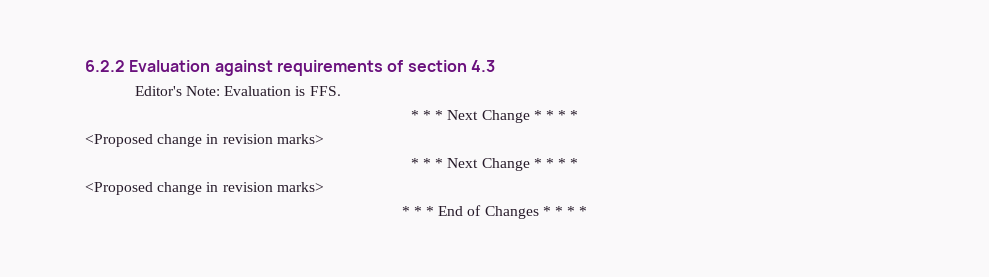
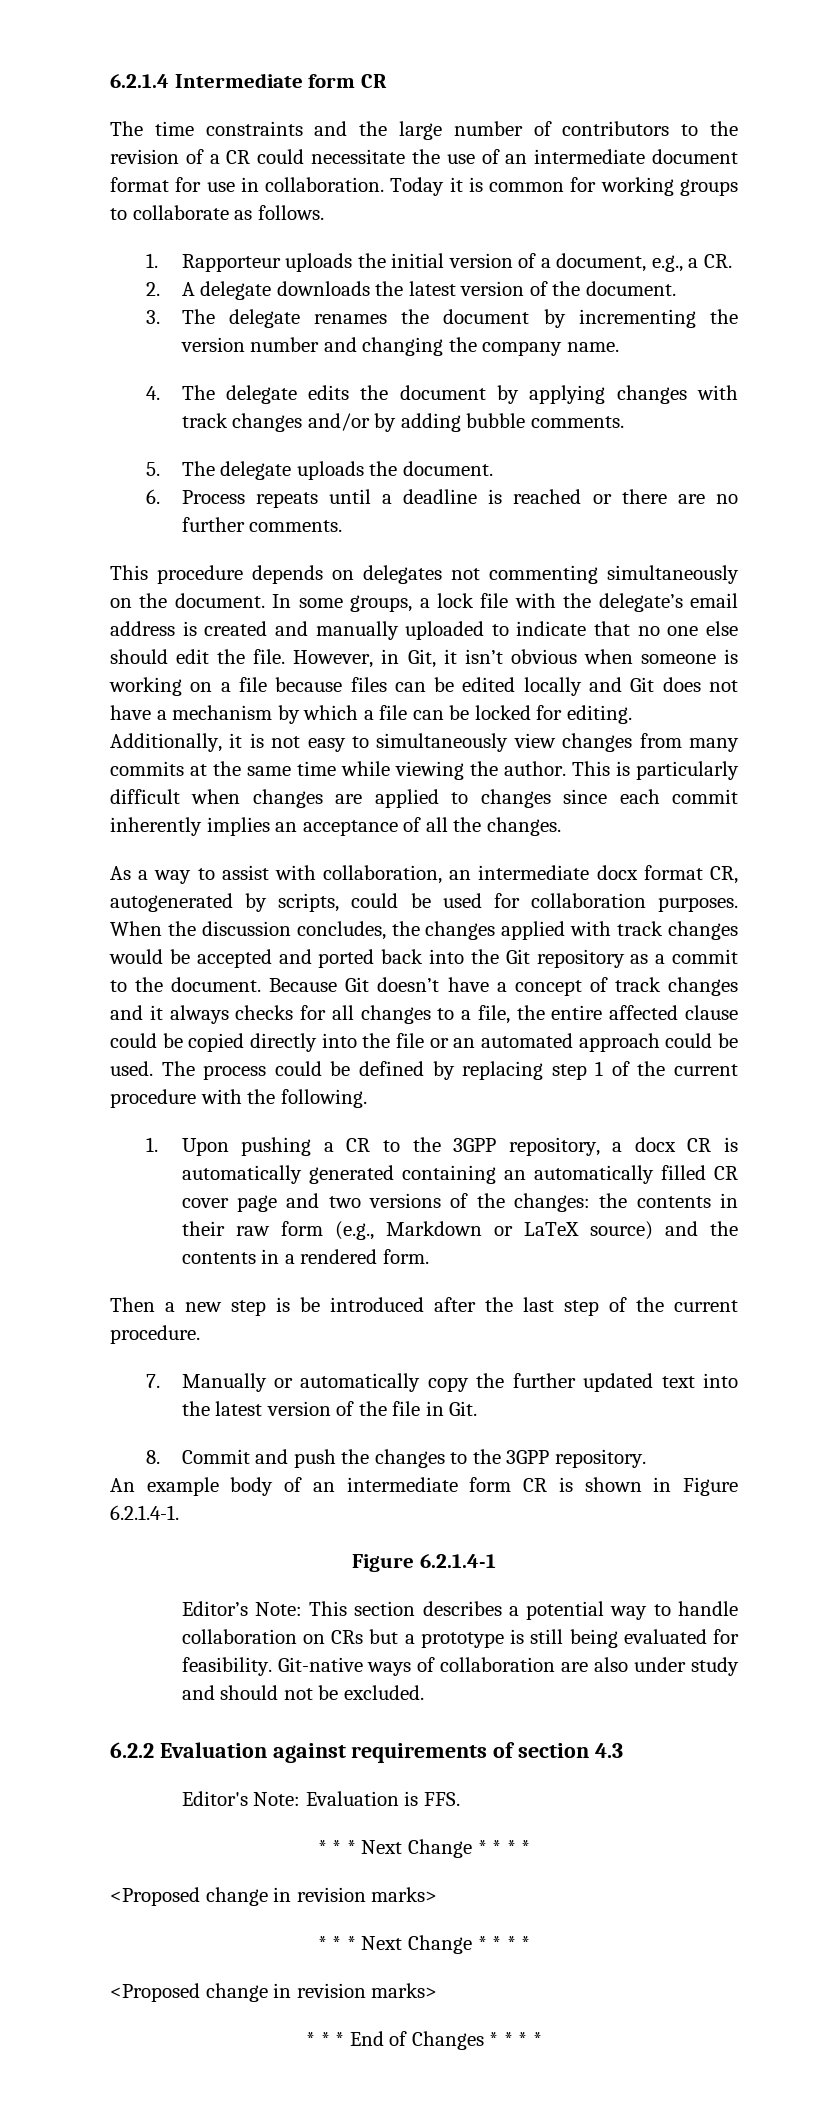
(85, 66) none -> [110,73,387,88] [110,121,738,140] [110,149,738,164] [110,177,738,196] [110,205,324,220] [145,253,732,272] [145,281,676,300] [145,309,738,328] [180,337,619,356] [145,385,739,404] [181,413,624,432] [145,461,493,480] [145,489,738,508] [181,517,343,532] [110,565,739,584] [110,593,739,612] [110,621,738,640] [110,649,738,668] [109,677,738,696] [110,705,632,724] [110,733,739,752] [110,761,739,780] [110,789,739,808] [110,817,561,836] [110,865,738,884] [110,893,738,912] [110,921,739,940] [109,949,739,968] [110,977,738,996] [110,1005,739,1024] [110,1033,738,1052] [110,1061,738,1080] [110,1089,367,1108] [145,1137,738,1156] [181,1165,738,1184] [181,1193,738,1212] [181,1221,739,1240] [181,1249,429,1264] [110,1297,738,1316] [110,1325,200,1344] [145,1373,738,1392] [181,1401,478,1416] [145,1449,646,1468] [110,1477,739,1496] [110,1505,179,1520] [352,1554,496,1572] [181,1601,739,1620] [181,1629,740,1648] [181,1657,739,1676] [181,1685,424,1700] 6.2.1.4 Intermediate form CR // The time constraints and the large number of contributors to the revision of a CR could necessitate the use of an intermediate document format for use in collaboration. Today it is common for working groups to collaborate as follows. // 1. Rapporteur uploads the initial version of a document, e.g., a CR. // 2. A delegate downloads the latest version of the document. // 3. The delegate renames the document by incrementing the version number and changing the company name. // 4. The delegate edits the document by applying changes with track changes and/or by adding bubble comments. // 5. The delegate uploads the document. // 6. Process repeats until a deadline is reached or there are no further comments. // This procedure depends on delegates not commenting simultaneously on the document. In some groups, a lock file with the delegate’s email address is created and manually uploaded to indicate that no one else should edit the file. However, in Git, it isn’t obvious when someone is working on a file because files can be edited locally and Git does not have a mechanism by which a file can be locked for editing. Additionally, it is not easy to simultaneously view changes from many commits at the same time while viewing the author. This is particularly difficult when changes are applied to changes since each commit inherently implies an acceptance of all the changes. // As a way to assist with collaboration, an intermediate docx format CR, autogenerated by scripts, could be used for collaboration purposes. When the discussion concludes, the changes applied with track changes would be accepted and ported back into the Git repository as a commit to the document. Because Git doesn’t have a concept of track changes and it always checks for all changes to a file, the entire affected clause could be copied directly into the file or an automated approach could be used. The process could be defined by replacing step 1 of the current procedure with the following. // 1. Upon pushing a CR to the 3GPP repository, a docx CR is automatically generated containing an automatically filled CR cover page and two versions of the changes: the contents in their raw form (e.g., Markdown or LaTeX source) and the contents in a rendered form. // Then a new step is be introduced after the last step of the current procedure. // 7. Manually or automatically copy the further updated text into the latest version of the file in Git. // 8. Commit and push the changes to the 3GPP repository. // An example body of an intermediate form CR is shown in Figure 6.2.1.4-1. // Figure 6.2.1.4-1 // Editor’s Note: This section describes a potential way to handle collaboration on CRs but a prototype is still being evaluated for feasibility. Git-native ways of collaboration are also under study and should not be excluded. //

